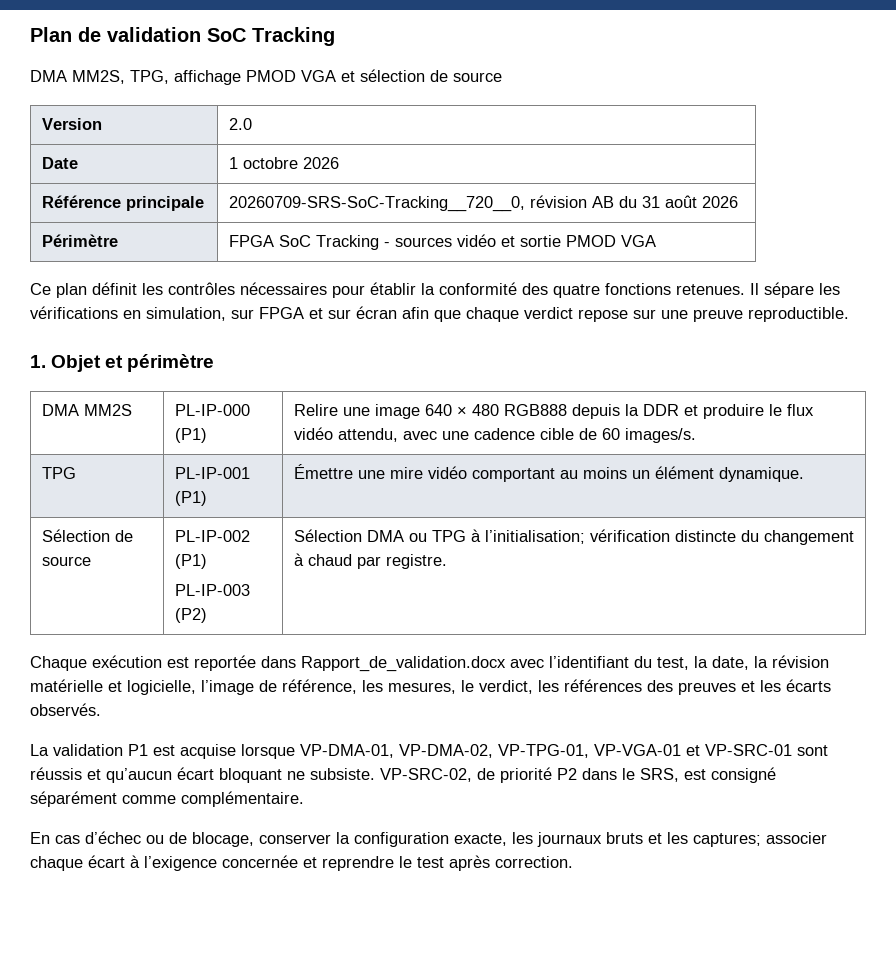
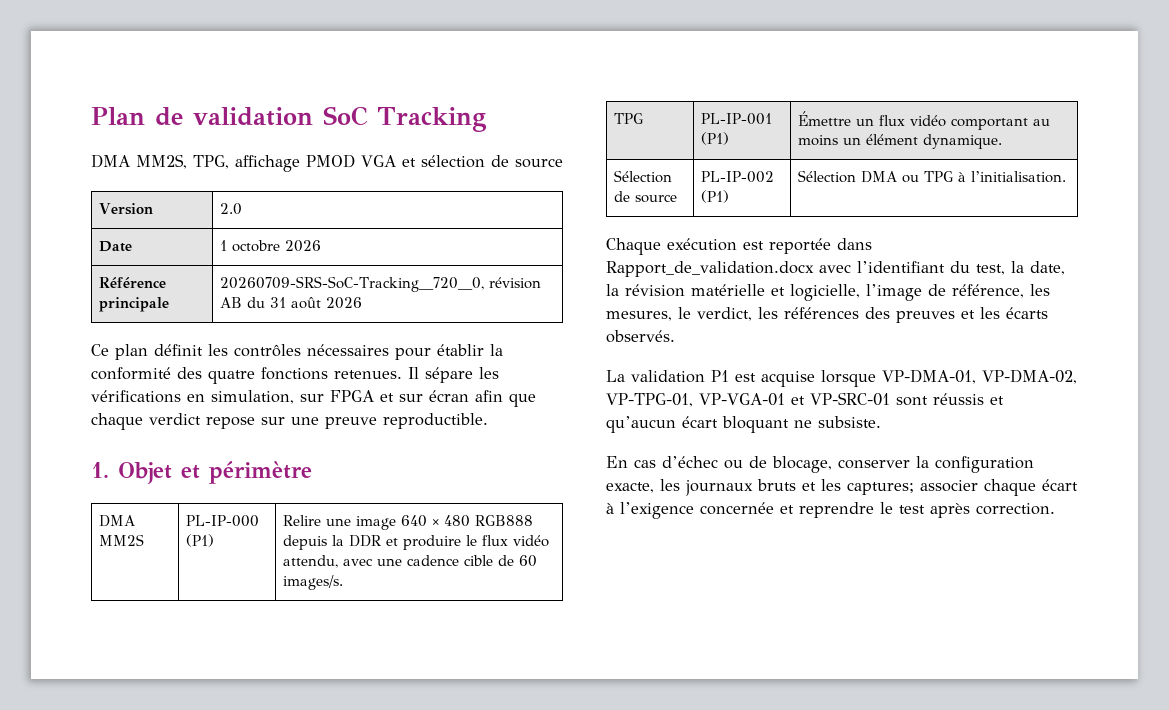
[41,234,118,247] [228,234,656,250] // Périmètre | FPGA SoC Tracking - sources vidéo et sortie PMOD VGA -> (363, 303) none
[357,467,423,479] une mire -> [856,115,906,126] un flux
[174,584,250,596] [174,608,207,623] // PL-IP-003 (P2) -> (730, 196) none
[484,529,854,545] [293,553,447,569] l’initialisation; vérification distincte du changement à chaud par registre. -> [971,171,1067,183] l’initialisation.
[380,767,776,783] [30,791,304,807] VP-SRC-02, de priorité P2 dans le SRS, est consigné séparément comme complémentaire. -> (881, 422) none

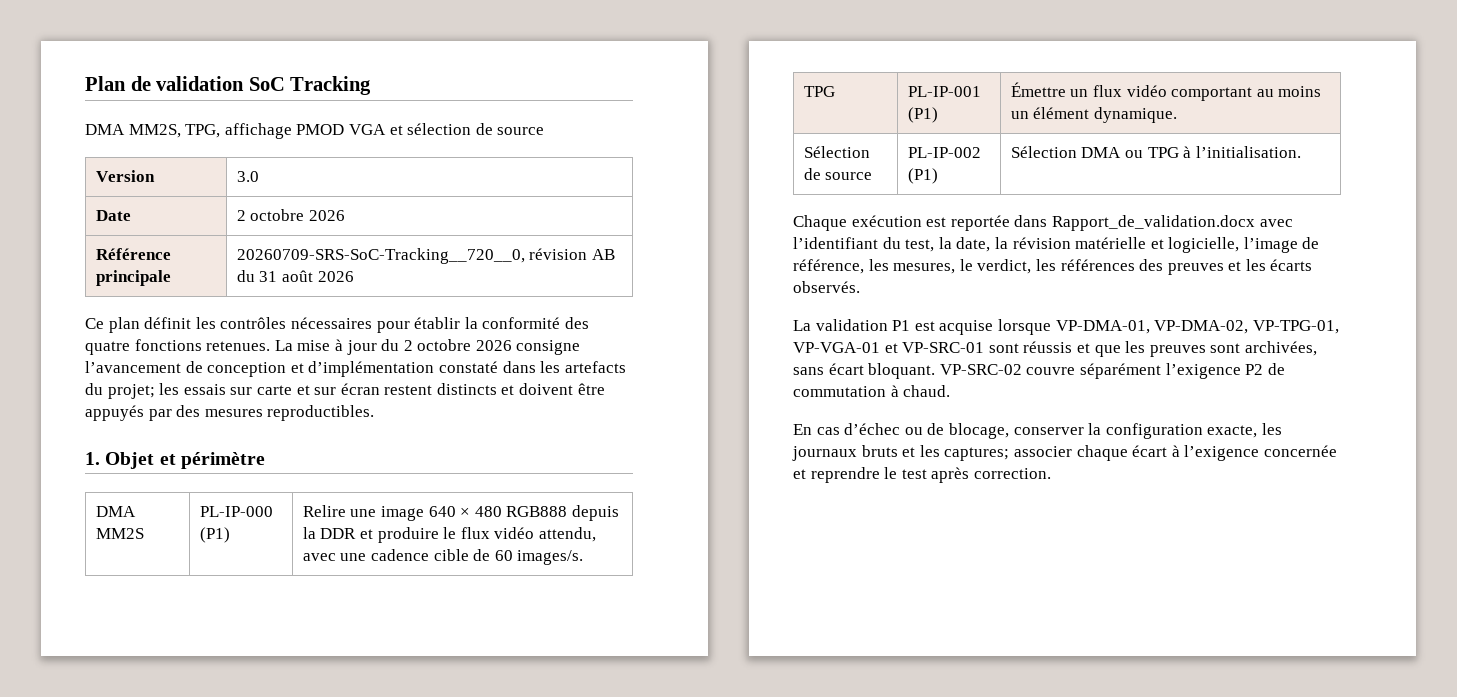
[220,203,243,215] 2.0 -> [236,171,259,182] 3.0
[220,240,228,251] 1 -> [236,210,246,221] 2
[408,367,499,383] [91,390,536,407] [91,413,488,430] Il sépare les vérifications en simulation, sur FPGA et sur écran afin que chaque verdict repose sur une preuve reproductible. -> [274,339,581,355] [85,361,626,377] [85,383,605,399] [85,405,375,421] La mise à jour du 2 octobre 2026 consigne l’avancement de conception et d’implémentation constaté dans les artefacts du projet; les essais sur carte et sur écran restent distincts et doivent être appuyés par des mesures reproductibles.
[606,416,881,433] qu’aucun écart bloquant ne subsiste. -> [1094,341,1317,357] [793,363,1285,379] [793,385,951,397] que les preuves sont archivées, sans écart bloquant. VP-SRC-02 couvre séparément l’exigence P2 de commutation à chaud.

